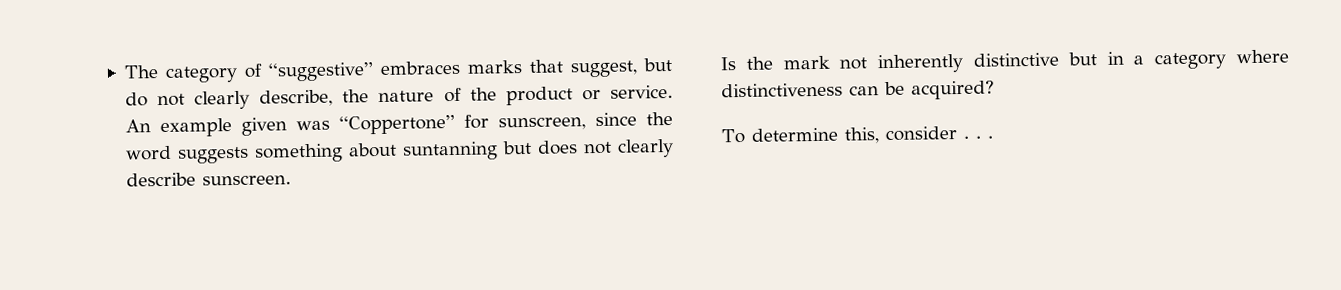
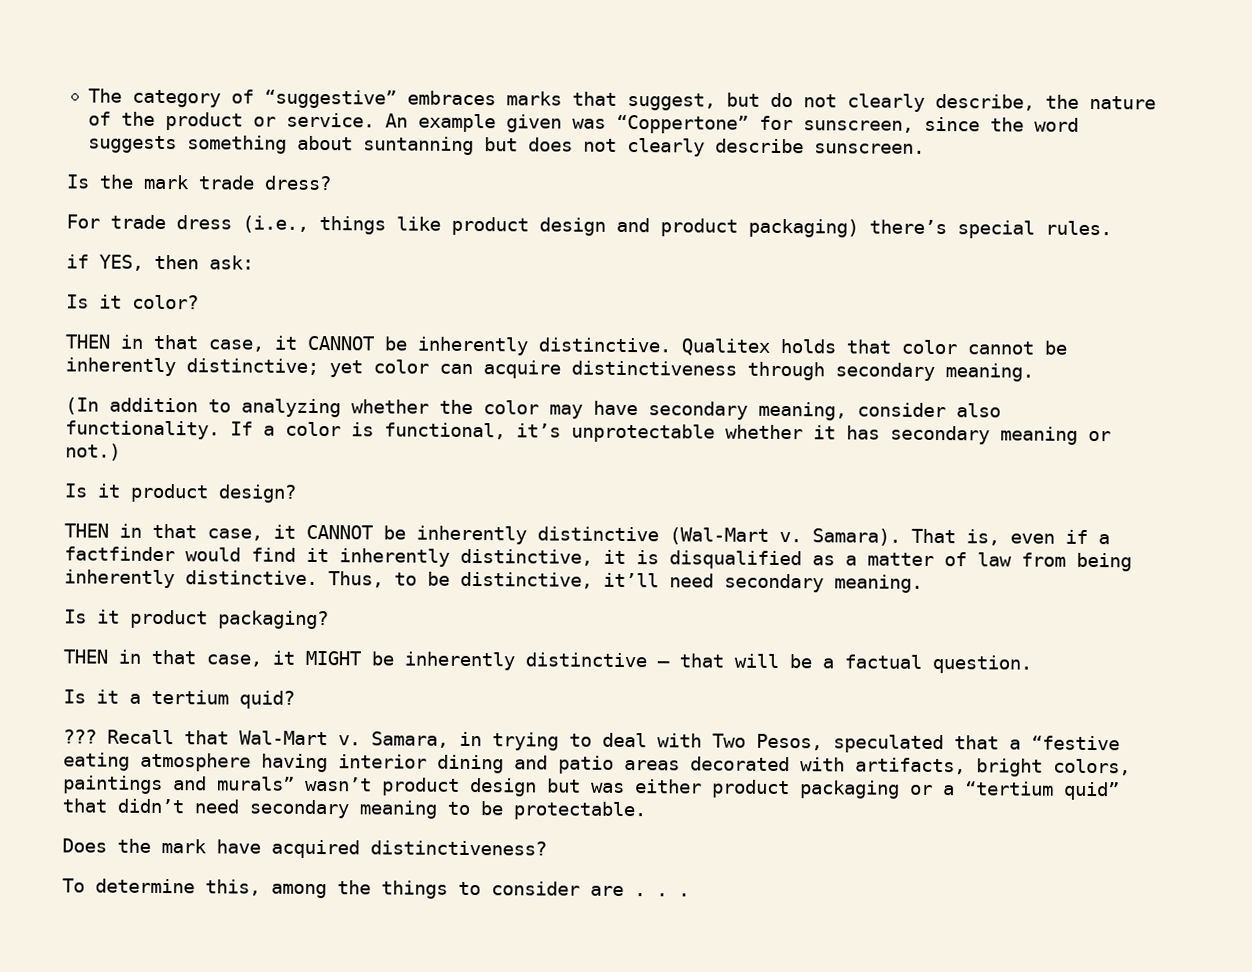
[839,49,1289,74] [721,80,995,100] [721,126,957,144] not inherently distinctive but in a category where distinctiveness can be acquired? // To determine this, consider -> [198,175,331,191] [66,214,1112,239] [66,254,254,271] [66,294,199,310] [65,334,1067,356] [65,357,1034,382] [65,397,1001,421] [65,420,1111,445] [65,443,121,461] [64,483,297,503] [64,523,1110,546] [64,546,1132,572] [64,569,923,593] [64,609,329,630] [63,649,1032,674] [63,689,295,709] [63,729,1120,754] [63,752,1131,777] [63,775,1120,801] [62,798,646,821] [62,838,547,859] [62,878,624,899] trade dress? // For trade dress (i.e., things like product design and product packaging) there’s special rules. // if YES, then ask: // Is it color? // THEN in that case, it CANNOT be inherently distinctive. Qualitex holds that color cannot be inherently distinctive; yet color can acquire distinctiveness through secondary meaning. // (In addition to analyzing whether the color may have secondary meaning, consider also functionality. If a color is functional, it’s unprotectable whether it has secondary meaning or not.) // Is it product design? // THEN in that case, it CANNOT be inherently distinctive (Wal-Mart v. Samara). That is, even if a factfinder would find it inherently distinctive, it is disqualified as a matter of law from being inherently distinctive. Thus, to be distinctive, it’ll need secondary meaning. // Is it product packaging? // THEN in that case, it MIGHT be inherently distinctive – that will be a factual question. // Is it a tertium quid? // ??? Recall that Wal-Mart v. Samara, in trying to deal with Two Pesos, speculated that a “festive eating atmosphere having interior dining and patio areas decorated with artifacts, bright colors, paintings and murals” wasn’t product design but was either product packaging or a “tertium quid” that didn’t need secondary meaning to be protectable. // Does the mark have acquired distinctiveness? // To determine this, among the things to consider are

